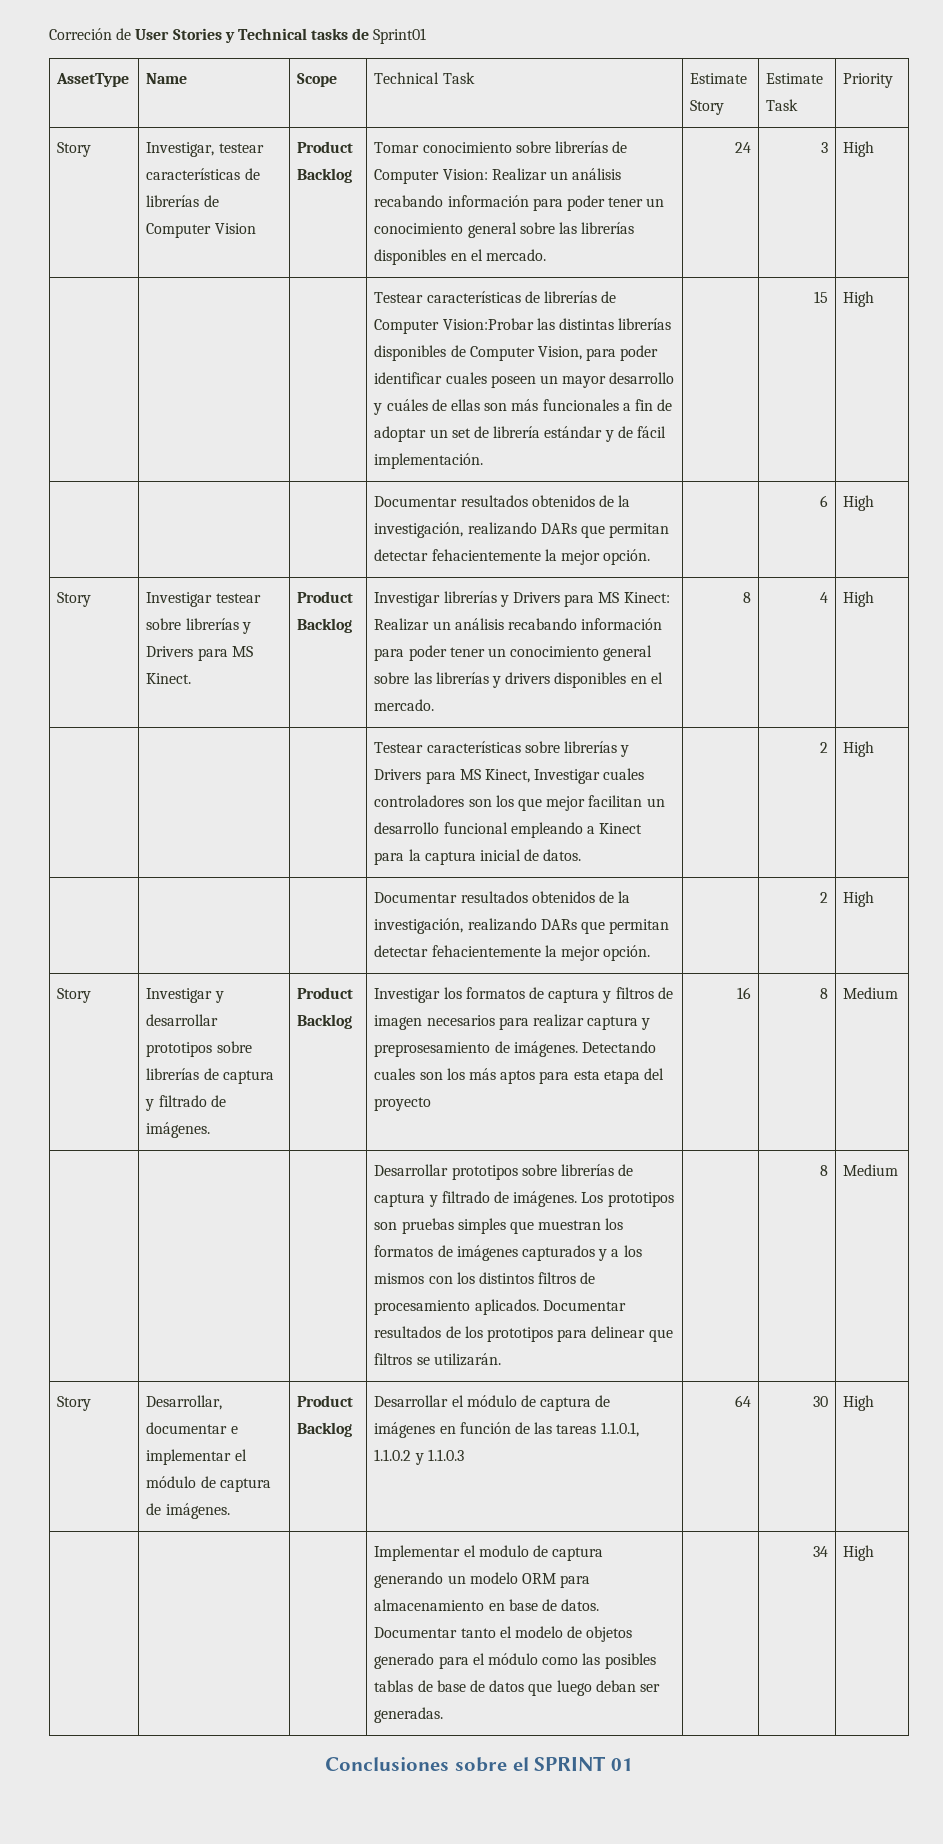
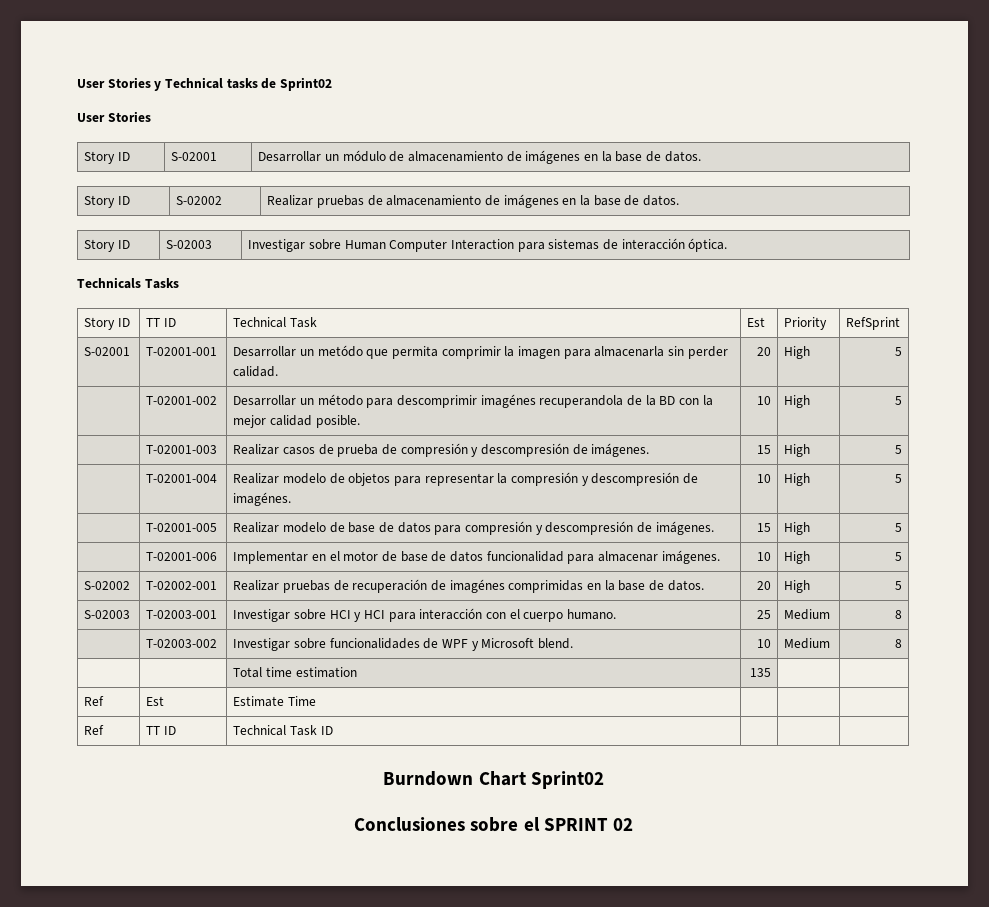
[49,28,132,40] Correción de -> (77, 83) none
[373,28,427,44] [56,73,130,87] [146,73,188,84] [297,73,338,87] [374,72,475,84] [690,73,748,84] [690,100,725,115] [766,73,824,84] [766,99,799,111] [843,73,894,88] [57,142,92,157] [146,142,264,157] [146,168,260,180] [146,195,219,207] [146,223,256,238] [297,141,354,153] [297,168,353,183] [374,141,628,153] [374,168,622,184] [374,195,665,211] [374,222,635,238] [374,249,546,265] [734,142,751,153] [820,142,828,153] [843,141,875,157] [374,291,617,303] [374,318,672,334] [374,345,659,361] [374,372,675,388] [373,399,673,415] [374,426,666,442] [374,453,484,469] [813,291,828,303] [843,291,875,307] [374,495,631,507] [374,522,670,538] [374,549,651,565] [819,495,828,507] [843,495,875,511] [57,592,92,607] [146,592,261,607] [146,618,251,634] [146,646,253,661] [146,673,192,684] [297,591,354,603] [297,618,353,633] [374,591,670,607] [374,618,663,631] [374,645,653,661] [374,672,663,688] [374,699,435,711] [742,592,751,603] [819,592,828,603] [843,591,875,607] [374,741,630,757] [374,768,645,784] [374,795,665,811] [374,822,643,838] [374,849,582,865] [819,742,828,753] [843,741,875,757] [374,891,631,903] [374,918,670,934] [374,945,651,961] [819,892,828,903] [843,891,875,907] [57,988,92,1003] [146,988,224,1003] [146,1014,219,1026] [146,1041,252,1057] [146,1068,274,1084] [145,1095,226,1111] [146,1122,211,1138] [297,987,354,999] [297,1014,353,1029] [374,987,673,1003] [374,1014,651,1030] [374,1041,656,1057] [374,1068,664,1084] [374,1097,432,1111] [736,987,751,999] [819,988,828,999] [843,987,899,999] [374,1164,634,1180] [374,1191,674,1207] [374,1218,624,1234] [374,1245,642,1261] [374,1272,596,1284] [374,1299,626,1315] [374,1326,673,1342] [374,1353,501,1366] [819,1165,828,1176] [843,1164,899,1176] [57,1396,92,1411] [146,1395,223,1410] [146,1422,238,1434] [146,1449,247,1465] [146,1476,271,1492] [146,1503,230,1519] [297,1395,354,1407] [297,1422,353,1437] [374,1395,611,1411] [374,1422,639,1438] [374,1449,464,1465] [734,1395,751,1407] [812,1396,828,1407] [843,1395,875,1411] [374,1545,604,1561] [374,1572,591,1588] [374,1599,600,1611] [374,1626,633,1642] [374,1653,656,1669] [374,1680,660,1696] [374,1707,444,1723] [812,1546,828,1557] [843,1545,875,1561] Sprint01 // AssetType | Name | Scope | Technical Task | Estimate Story | Estimate Task | Priority // Story | Investigar, testear características de librerías de Computer Vision | Product Backlog | Tomar conocimiento sobre librerías de Computer Vision: Realizar un análisis recabando información para poder tener un conocimiento general sobre las librerías disponibles en el mercado. | 24 | 3 | High // | | | Testear características de librerías de Computer Vision:Probar las distintas librerías disponibles de Computer Vision, para poder identificar cuales poseen un mayor desarrollo y cuáles de ellas son más funcionales a fin de adoptar un set de librería estándar y de fácil implementación. | | 15 | High // | | | Documentar resultados obtenidos de la investigación, realizando DARs que permitan detectar fehacientemente la mejor opción. | | 6 | High // Story | Investigar testear sobre librerías y Drivers para MS Kinect. | Product Backlog | Investigar librerías y Drivers para MS Kinect: Realizar un análisis recabando información para poder tener un conocimiento general sobre las librerías y drivers disponibles en el mercado. | 8 | 4 | High // | | | Testear características sobre librerías y Drivers para MS Kinect, Investigar cuales controladores son los que mejor facilitan un desarrollo funcional empleando a Kinect para la captura inicial de datos. | | 2 | High // | | | Documentar resultados obtenidos de la investigación, realizando DARs que permitan detectar fehacientemente la mejor opción. | | 2 | High // Story | Investigar y desarrollar prototipos sobre librerías de captura y filtrado de imágenes. | Product Backlog | Investigar los formatos de captura y filtros de imagen necesarios para realizar captura y preprosesamiento de imágenes. Detectando cuales son los más aptos para esta etapa del proyecto | 16 | 8 | Medium // | | | Desarrollar prototipos sobre librerías de captura y filtrado de imágenes. Los prototipos son pruebas simples que muestran los formatos de imágenes capturados y a los mismos con los distintos filtros de procesamiento aplicados. Documentar resultados de los prototipos para delinear que filtros se utilizarán. | | 8 | Medium // Story | Desarrollar, documentar e implementar el módulo de captura de imágenes. | Product Backlog | Desarrollar el módulo de captura de imágenes en función de las tareas 1.1.0.1, 1.1.0.2 y 1.1.0.3 | 64 | 30 | High // | | | Implementar el modulo de captura generando un modelo ORM para almacenamiento en base de datos. Documentar tanto el modelo de objetos generado para el módulo como las posibles tablas de base de datos que luego deban ser generadas. | | 34 | High -> [279,77,332,91] [77,111,151,122] [84,151,131,164] [171,152,218,161] [258,150,701,164] [84,195,131,208] [176,196,223,205] [267,194,679,208] [84,239,131,252] [166,240,213,249] [248,238,728,252] [77,277,179,289] [84,317,131,330] [146,318,177,327] [233,317,318,328] [747,317,766,327] [784,317,828,330] [846,317,901,330] [84,347,131,356] [146,347,218,356] [233,345,728,359] [233,366,279,377] [756,347,771,356] [784,346,811,359] [894,347,902,356] [146,396,218,405] [233,394,713,408] [233,415,360,428] [756,396,771,405] [784,395,811,408] [894,396,902,405] [146,445,218,454] [233,443,650,457] [756,445,771,454] [784,444,811,457] [894,445,902,454] [146,474,218,483] [233,472,698,486] [233,492,292,506] [756,474,771,483] [784,473,811,486] [894,474,902,483] [146,523,218,532] [233,521,714,535] [756,523,771,532] [784,522,811,535] [894,523,902,532] [146,552,218,561] [233,550,720,564] [756,552,771,561] [784,551,811,564] [894,552,902,561] [84,581,131,590] [146,581,218,590] [233,579,704,593] [756,581,771,590] [784,580,811,593] [894,581,902,590] [84,610,131,619] [146,610,218,619] [233,608,616,622] [756,610,771,619] [784,609,831,620] [894,610,902,619] [146,639,218,648] [233,638,573,651] [756,639,771,648] [784,638,831,649] [894,639,902,648] [233,667,357,678] [749,668,771,677] [84,696,105,706] [146,696,165,706] [233,696,317,707] [84,725,105,735] [146,726,177,735] [233,725,333,736] [383,771,604,789] Sprint02 // User Stories // Story ID | S-02001 | Desarrollar un módulo de almacenamiento de imágenes en la base de datos. // Story ID | S-02002 | Realizar pruebas de almacenamiento de imágenes en la base de datos. // Story ID | S-02003 | Investigar sobre Human Computer Interaction para sistemas de interacción óptica. // Technicals Tasks // Story ID | TT ID | Technical Task | Est | Priority | RefSprint // S-02001 | T-02001-001 | Desarrollar un metódo que permita comprimir la imagen para almacenarla sin perder calidad. | 20 | High | 5 // | T-02001-002 | Desarrollar un método para descomprimir imagénes recuperandola de la BD con la mejor calidad posible. | 10 | High | 5 // | T-02001-003 | Realizar casos de prueba de compresión y descompresión de imágenes. | 15 | High | 5 // | T-02001-004 | Realizar modelo de objetos para representar la compresión y descompresión de imagénes. | 10 | High | 5 // | T-02001-005 | Realizar modelo de base de datos para compresión y descompresión de imágenes. | 15 | High | 5 // | T-02001-006 | Implementar en el motor de base de datos funcionalidad para almacenar imágenes. | 10 | High | 5 // S-02002 | T-02002-001 | Realizar pruebas de recuperación de imagénes comprimidas en la base de datos. | 20 | High | 5 // S-02003 | T-02003-001 | Investigar sobre HCI y HCI para interacción con el cuerpo humano. | 25 | Medium | 8 // | T-02003-002 | Investigar sobre funcionalidades de WPF y Microsoft blend. | 10 | Medium | 8 // | | Total time estimation | 135 | | // Ref | Est | Estimate Time | | | // Ref | TT ID | Technical Task ID | | | // Burndown Chart Sprint02
[610,1758,633,1771] 01 -> [612,818,633,831] 02

